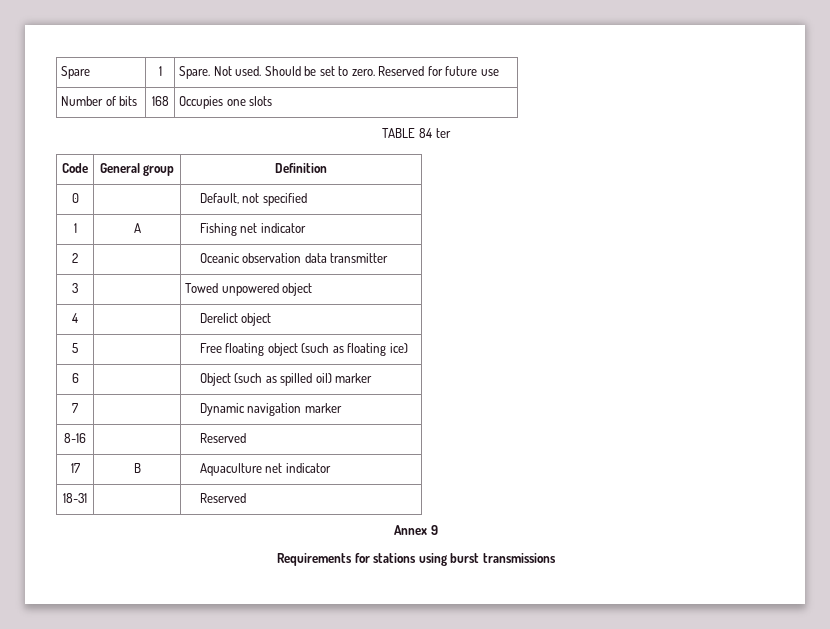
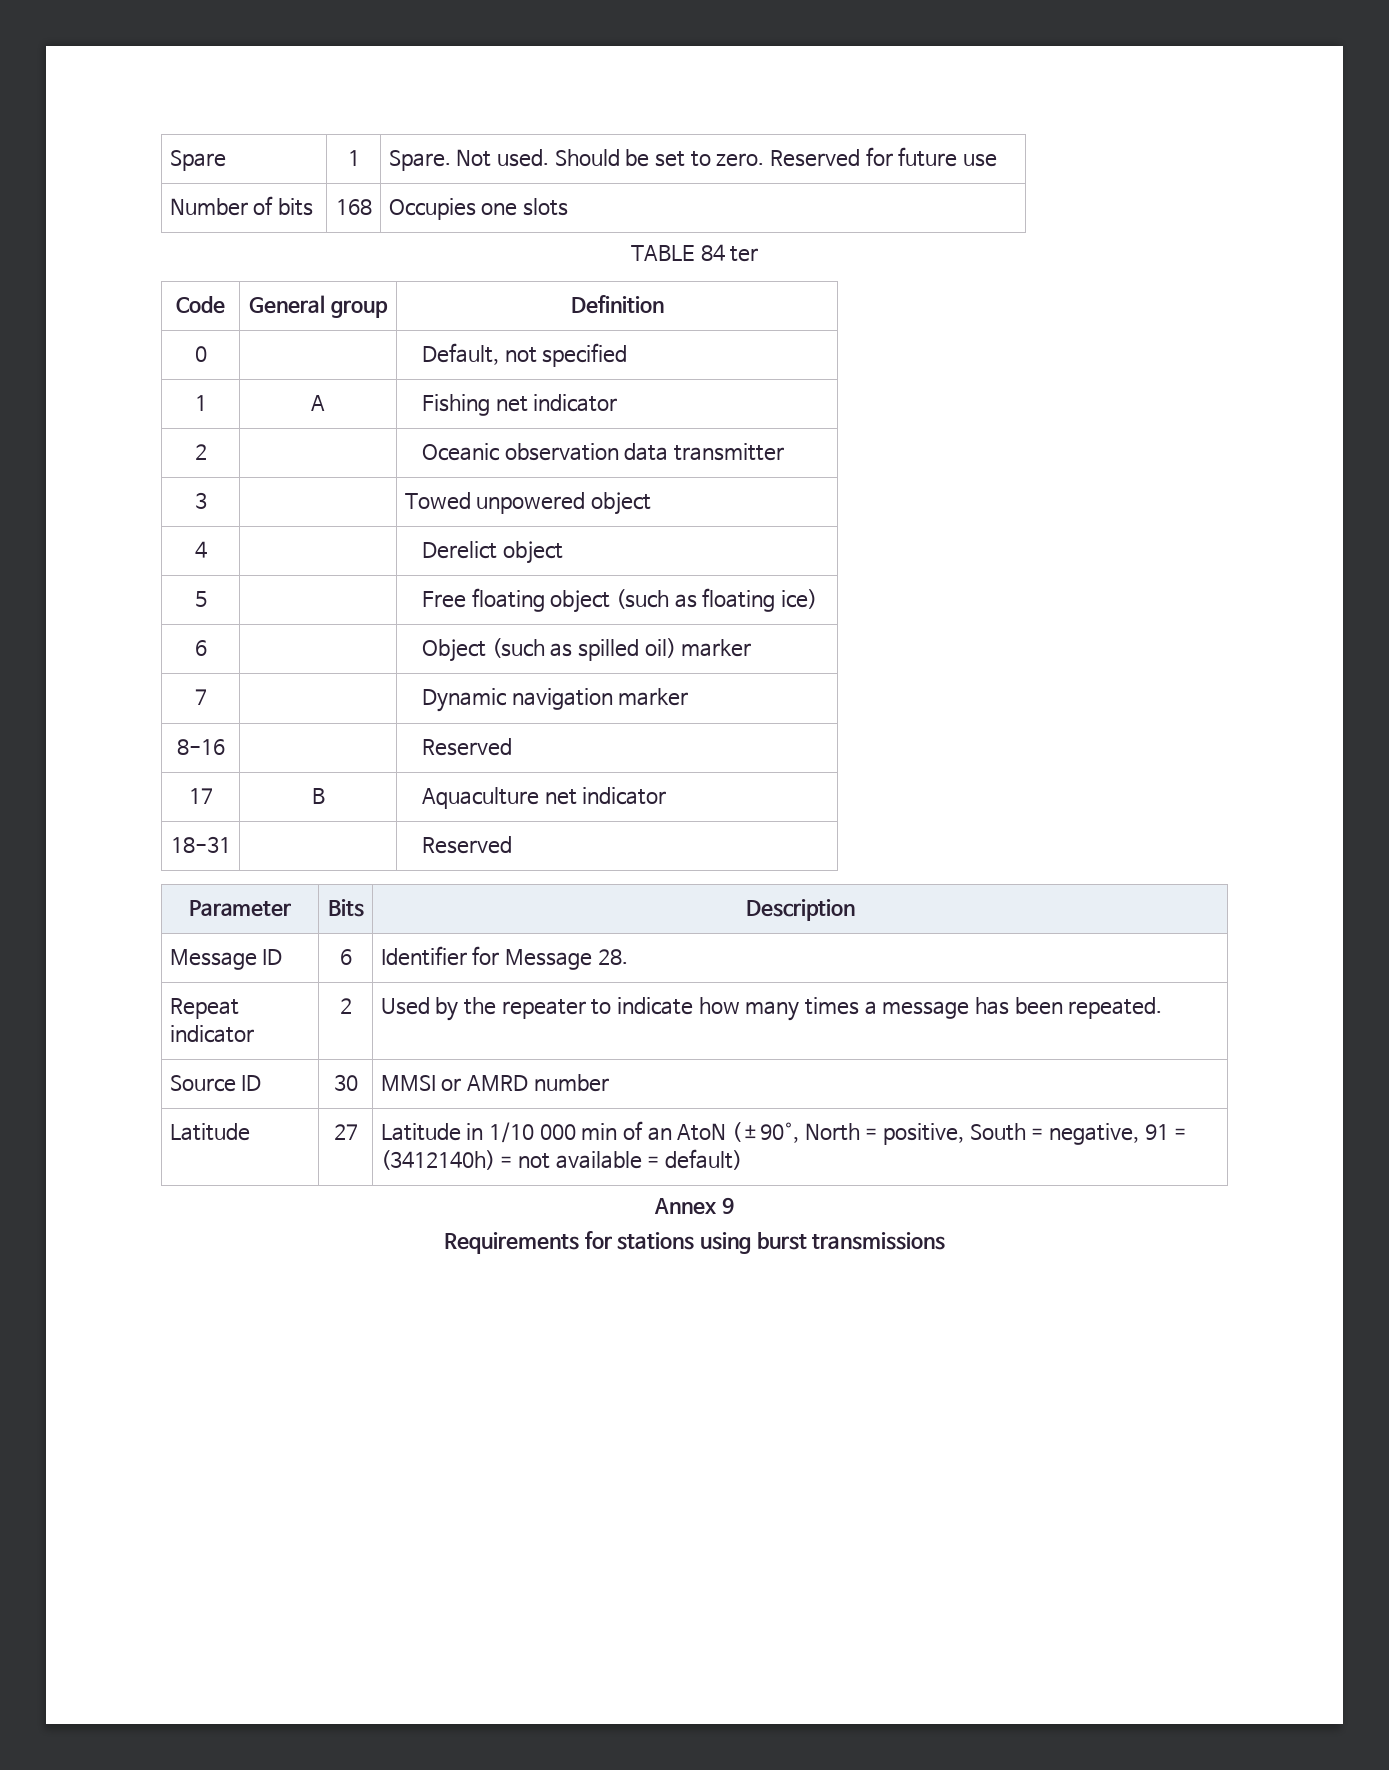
(246, 498) none -> [188,900,292,917] [327,899,364,917] [745,899,855,921] [169,949,283,970] [339,949,352,965] [380,946,628,970] [169,998,239,1019] [169,1025,254,1043] [339,998,352,1014] [380,997,1163,1021] [169,1075,262,1092] [333,1074,358,1091] [380,1074,609,1092] [169,1123,250,1141] [333,1124,358,1140] [380,1121,1187,1145] [380,1149,743,1170] // Parameter | Bits | Description // Message ID | 6 | Identifier for Message 28. // Repeat indicator | 2 | Used by the repeater to indicate how many times a message has been repeated. // Source ID | 30 | MMSI or AMRD number // Latitude | 27 | Latitude in 1/10 000 min of an AtoN (±90°, North = positive, South = negative, 91 = (3412140h) = not available = default)

